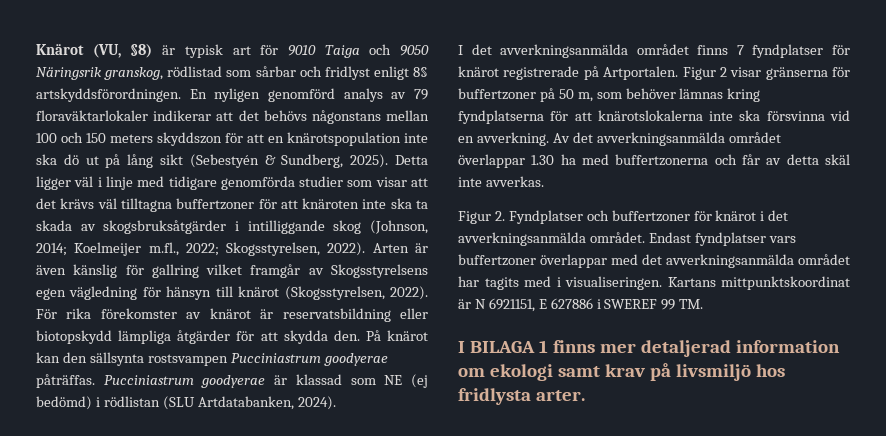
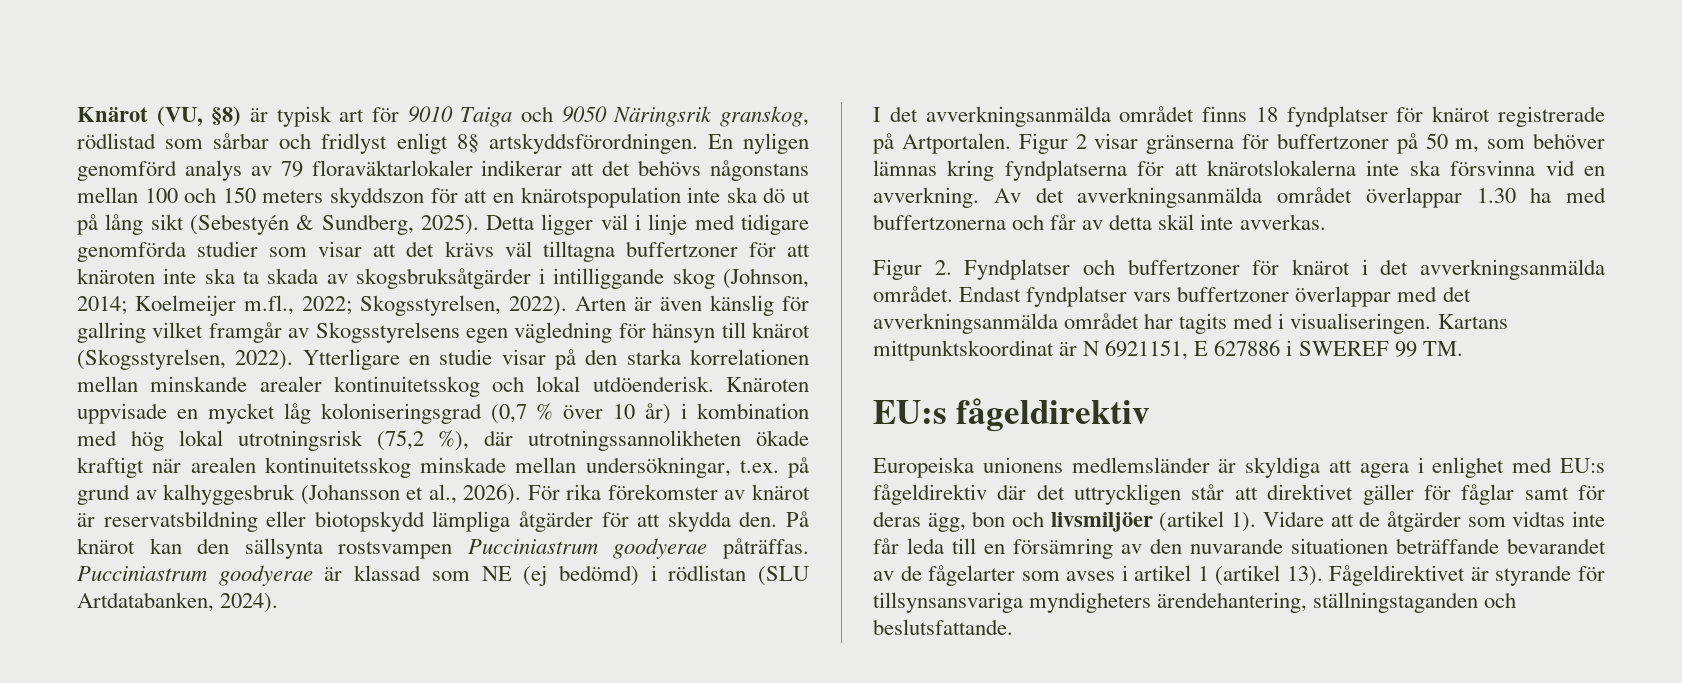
(428, 293) none -> [302,349,809,370] [77,376,809,397] [77,403,809,424] [77,430,809,451] [77,457,809,478] [77,484,522,505] Ytterligare en studie visar på den starka korrelationen mellan minskande arealer kontinuitetsskog och lokal utdöenderisk. Knäroten uppvisade en mycket låg koloniseringsgrad (0,7 % över 10 år) i kombination med hög lokal utrotningsrisk (75,2 %), där utrotningssannolikheten ökade kraftigt när arealen kontinuitetsskog minskade mellan undersökningar, t.ex. på grund av kalhyggesbruk (Johansson et al., 2026).
[736,45,744,55] 7 -> [1255,107,1278,122] 18
[458,340,840,357] [458,363,785,381] [458,388,585,405] I BILAGA 1 finns mer detaljerad information om ekologi samt krav på livsmiljö hos fridlysta arter. -> [873,398,1151,432] [873,457,1605,478] [873,484,1605,505] [873,511,1605,532] [873,538,1606,559] [873,565,1605,586] [873,592,1517,613] [873,619,1013,635] EU:s fågeldirektiv // Europeiska unionens medlemsländer är skyldiga att agera i enlighet med EU:s fågeldirektiv där det uttryckligen står att direktivet gäller för fåglar samt för deras ägg, bon och livsmiljöer (artikel 1). Vidare att de åtgärder som vidtas inte får leda till en försämring av den nuvarande situationen beträffande bevarandet av de fågelarter som avses i artikel 1 (artikel 13). Fågeldirektivet är styrande för tillsynsansvariga myndigheters ärendehantering, ställningstaganden och beslutsfattande.

